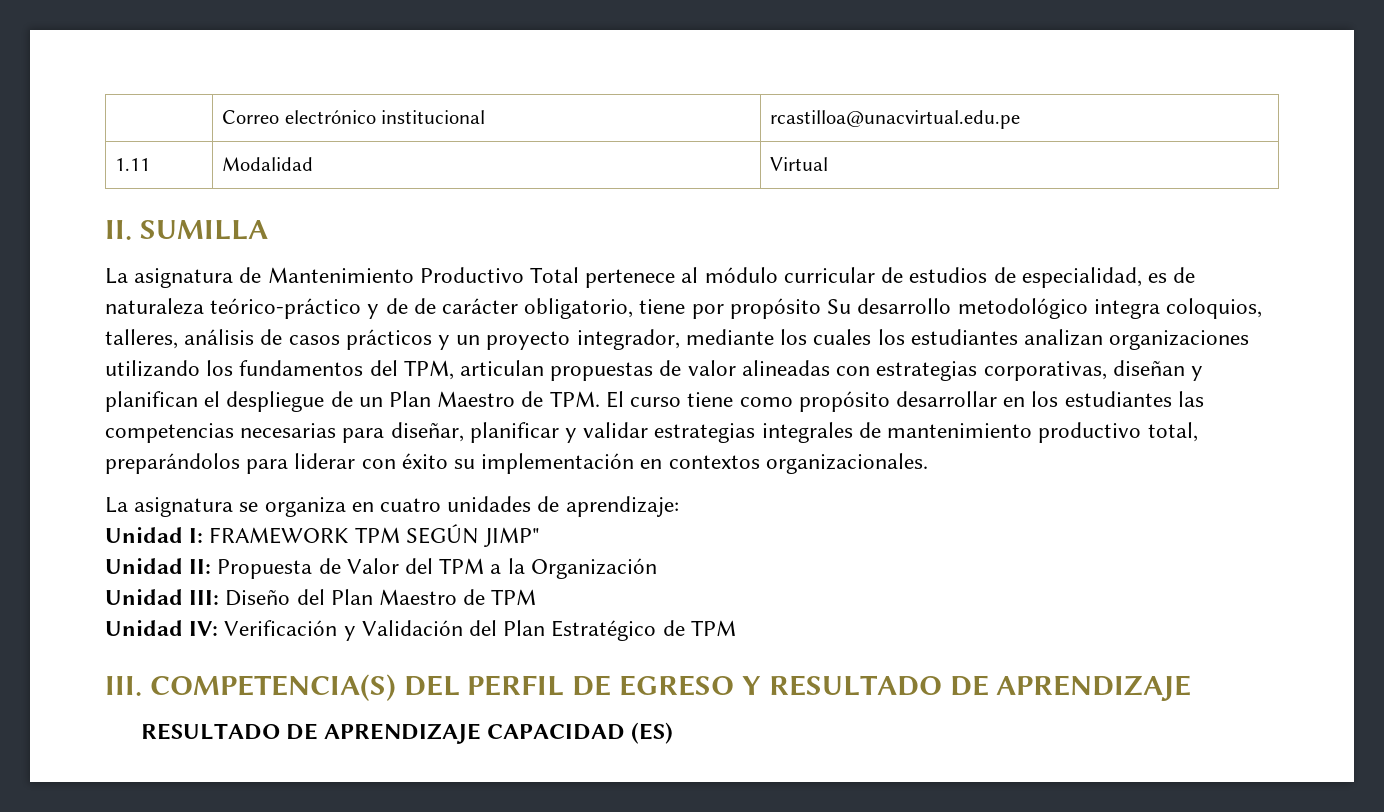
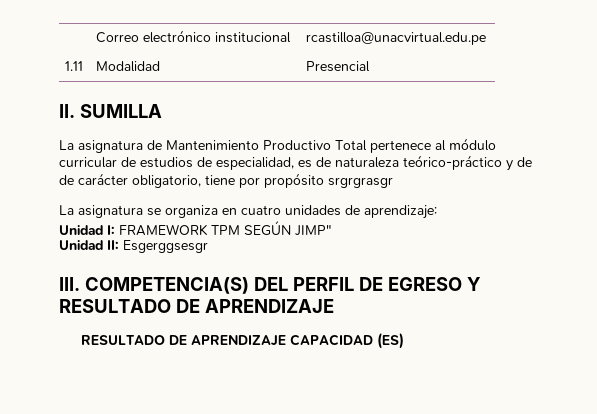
[770,157,829,171] Virtual -> [306,61,371,72] Presencial
[827,298,1262,319] [105,329,1250,350] [105,360,1203,381] [105,391,1204,412] [105,422,1198,443] [105,453,928,474] Su desarrollo metodológico integra coloquios, talleres, análisis de casos prácticos y un proyecto integrador, mediante los cuales los estudiantes analizan organizaciones utilizando los fundamentos del TPM, articulan propuestas de valor alineadas con estrategias corporativas, diseñan y planifican el despliegue de un Plan Maestro de TPM. El curso tiene como propósito desarrollar en los estudiantes las competencias necesarias para diseñar, planificar y validar estrategias integrales de mantenimiento productivo total, preparándolos para liderar con éxito su implementación en contextos organizacionales. -> [328,177,393,188] srgrgrasgr
[217,558,657,579] [105,589,537,606] [105,620,736,641] Propuesta de Valor del TPM a la Organización // Unidad III: Diseño del Plan Maestro de TPM // Unidad IV: Verificación y Validación del Plan Estratégico de TPM -> [123,240,208,253] Esgerggsesgr

